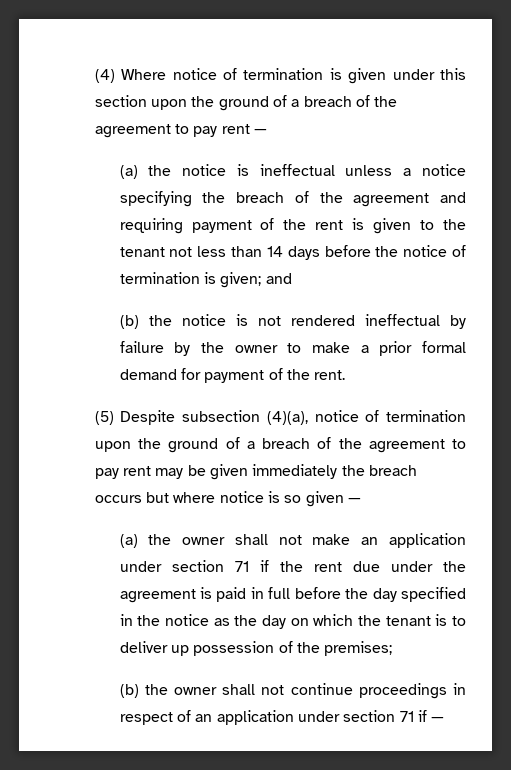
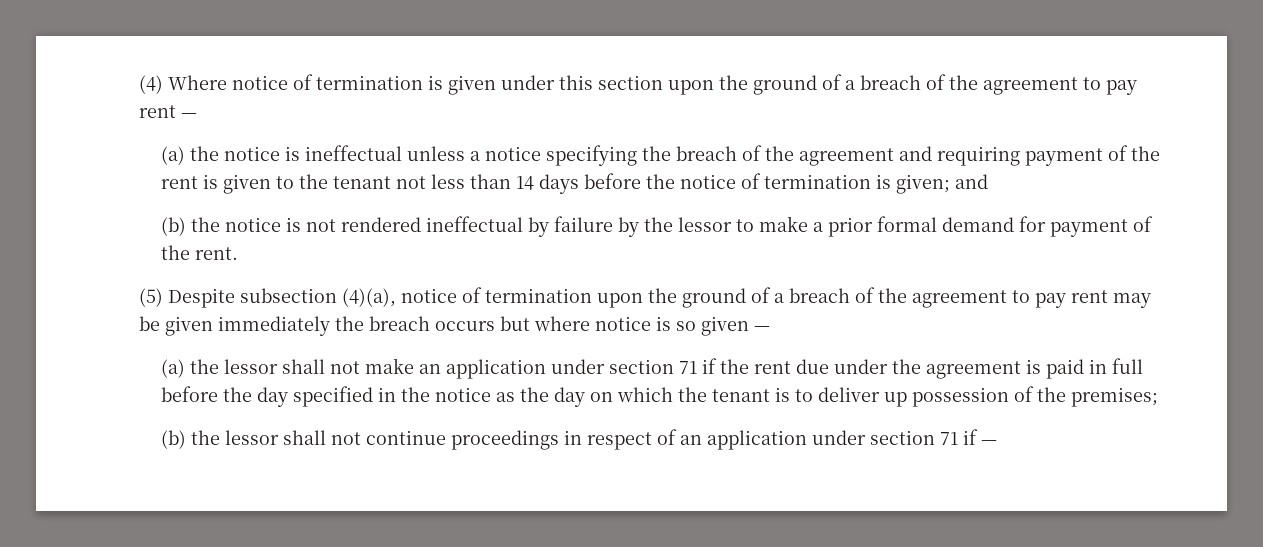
[234,345,278,353] owner -> [678,217,733,232] lessor
[182,537,226,545] owner -> [224,359,279,374] lessor
[174,687,218,695] owner -> [225,430,280,445] lessor

